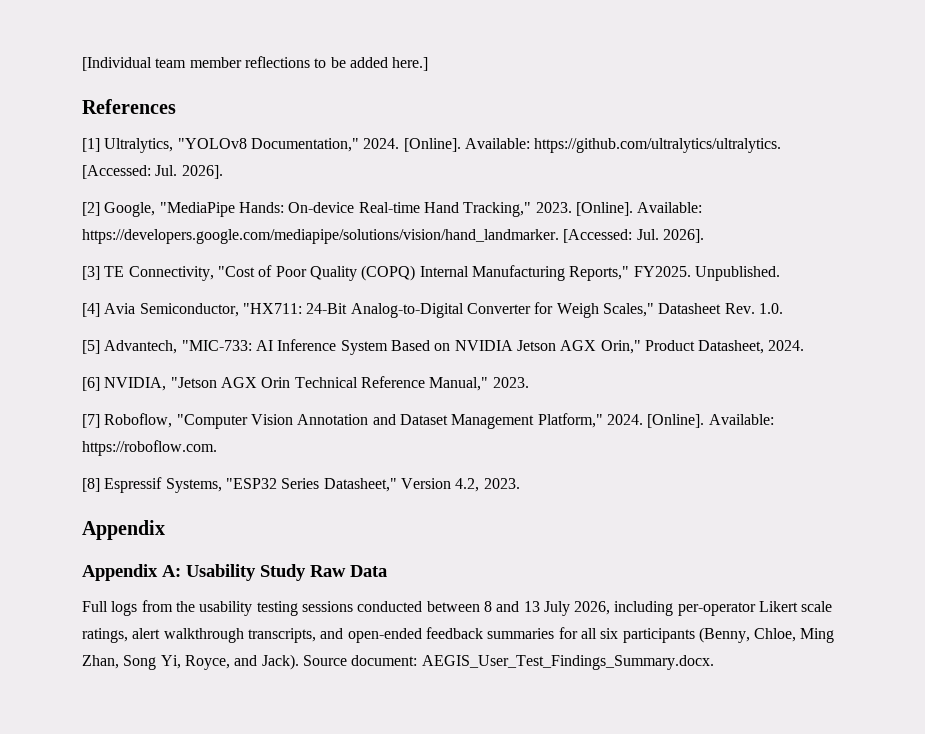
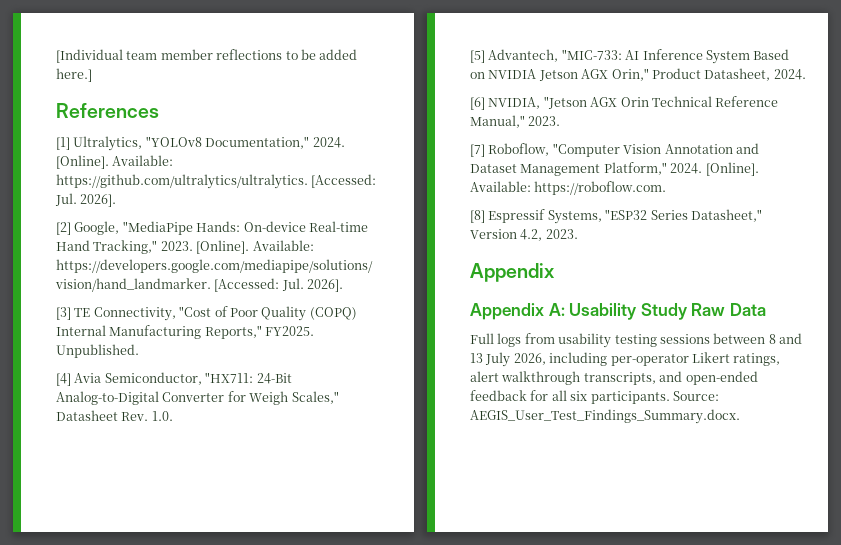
[175,601,195,612] the -> (555, 338) none
[357,601,423,612] conducted -> (710, 339) none
[801,601,833,612] scale -> (730, 357) none
[487,628,555,639] summaries -> (527, 395) none
[622,627,835,643] [82,654,418,670] participants (Benny, Chloe, Ming Zhan, Song Yi, Royce, and Jack). Source document: -> [590,391,719,404] participants. Source:

